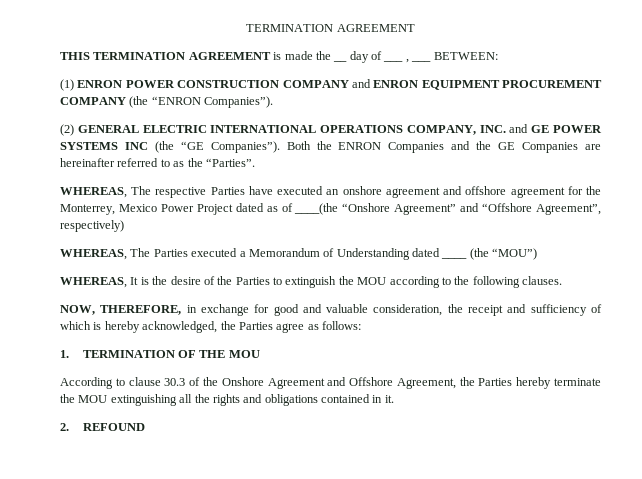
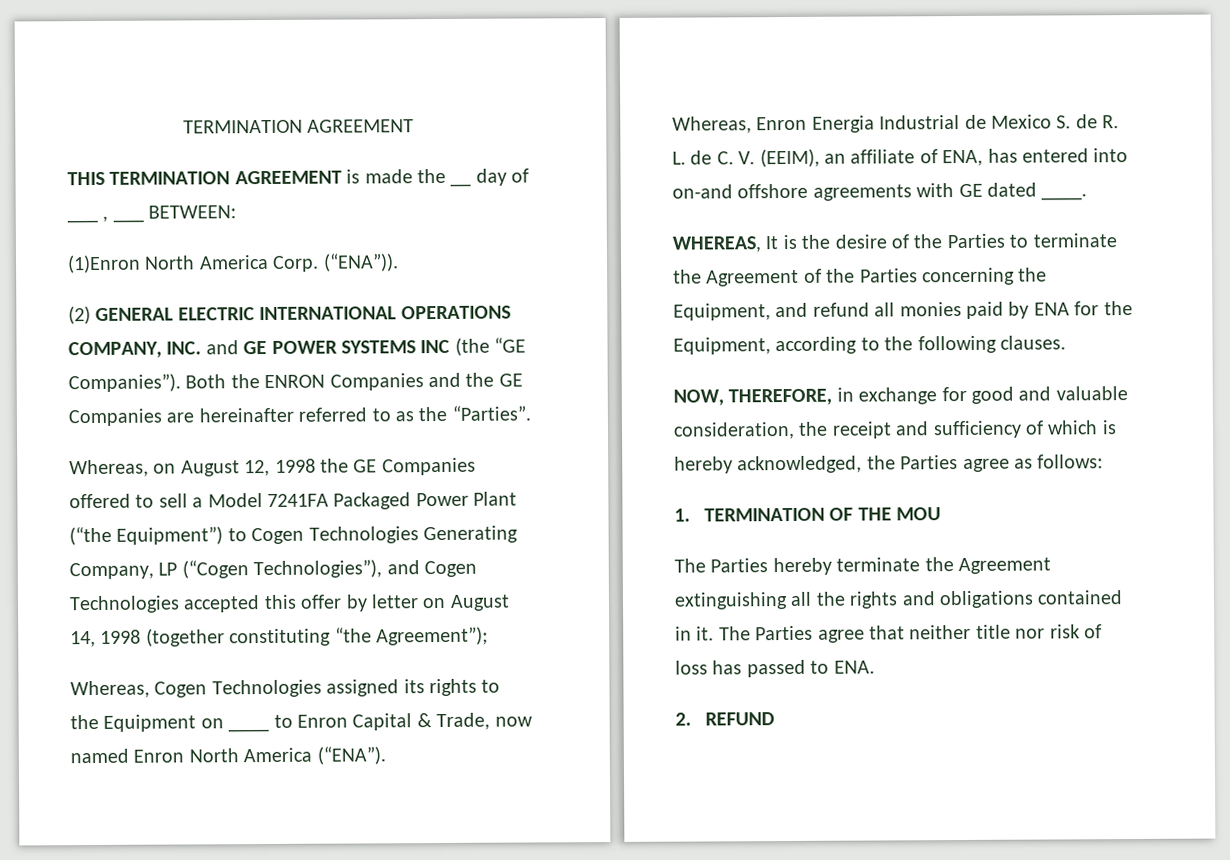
[60,79,602,91] [60,96,274,108] (1) ENRON POWER CONSTRUCTION COMPANY and ENRON EQUIPMENT PROCUREMENT COMPANY (the “ENRON Companies”). -> [67,253,399,274] (1)Enron North America Corp. (“ENA”)).
[60,186,601,198] [60,203,601,215] [60,220,124,232] [60,248,440,260] [441,248,538,260] WHEREAS, The respective Parties have executed an onshore agreement and offshore agreement for the Monterrey, Mexico Power Project dated as of ____(the “Onshore Agreement” and “Offshore Agreement”, respectively) // WHEREAS, The Parties executed a Memorandum of Understanding dated ____ (the “MOU”) -> [69,457,476,478] [69,491,518,510] [69,525,518,546] [69,559,477,580] [69,594,510,614] [70,626,488,648] [70,678,501,699] [70,712,533,733] [70,746,386,765] [672,114,1120,134] [672,148,1129,168] [672,182,1088,201] Whereas, on August 12, 1998 the GE Companies offered to sell a Model 7241FA Packaged Power Plant (“the Equipment”) to Cogen Technologies Generating Company, LP (“Cogen Technologies”), and Cogen Technologies accepted this offer by letter on August 14, 1998 (together constituting “the Agreement”); // Whereas, Cogen Technologies assigned its rights to the Equipment on ____ to Enron Capital & Trade, now named Enron North America (“ENA”). // Whereas, Enron Energia Industrial de Mexico S. de R. L. de C. V. (EEIM), an affiliate of ENA, has entered into on-and offshore agreements with GE dated ____.
[285,276,387,288] extinguish the MOU -> [1032,233,1117,248] [673,267,1048,287] [673,301,1133,321] [673,337,771,355] terminate the Agreement of the Parties concerning the Equipment, and refund all monies paid by ENA for the Equipment,
[60,377,475,389] According to clause 30.3 of the Onshore Agreement and Offshore Agreement, the -> [674,558,706,573] The
[78,395,108,403] MOU -> [958,557,1051,575] Agreement
(394, 399) none -> [718,624,1102,643] [675,659,875,678] The Parties agree that neither title nor risk of loss has passed to ENA.
[82,423,145,431] REFOUND -> [704,712,775,726] REFUND

